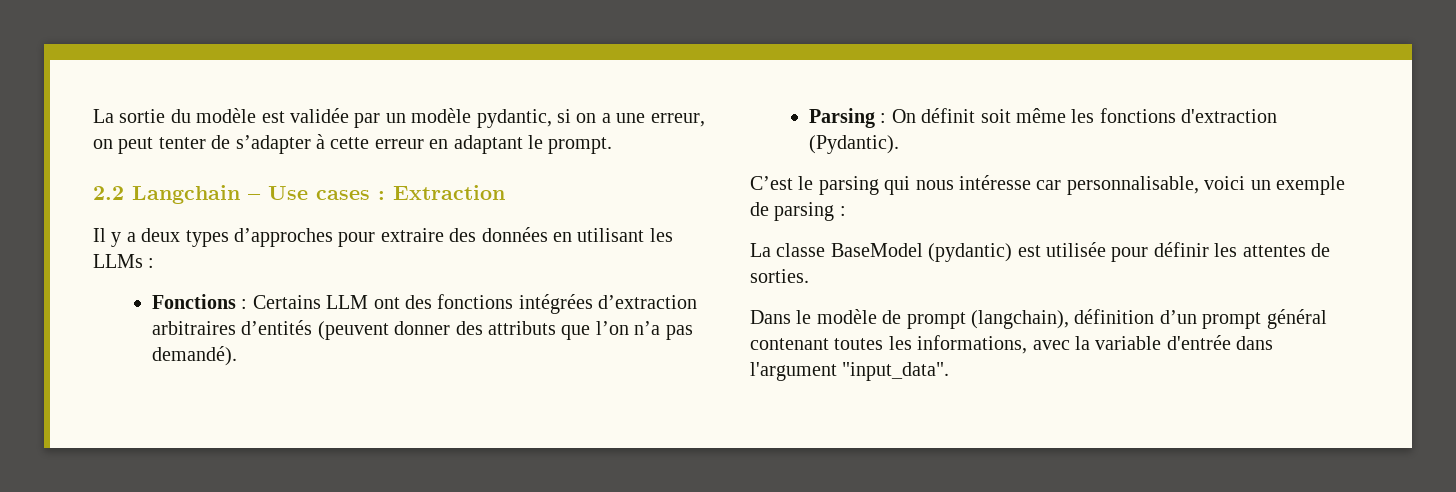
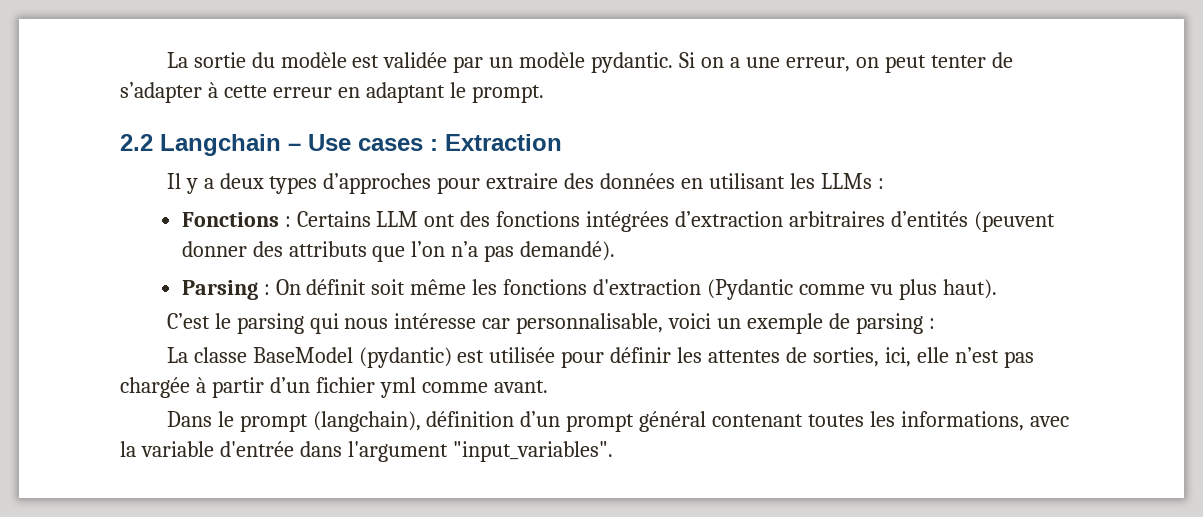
[476,109,571,128] pydantic, si -> [591,52,696,73] pydantic. Si
[808,135,899,154] (Pydantic). -> [707,279,997,300] (Pydantic comme vu plus haut).
[750,269,809,283] sorties. -> [813,347,1034,368] [120,377,548,398] sorties, ici, elle n’est pas chargée à partir d’un fichier yml comme avant.
[816,309,902,324] modèle de -> (234, 419) none
[842,362,950,381] "input_data". -> [452,441,613,462] "input_variables".

